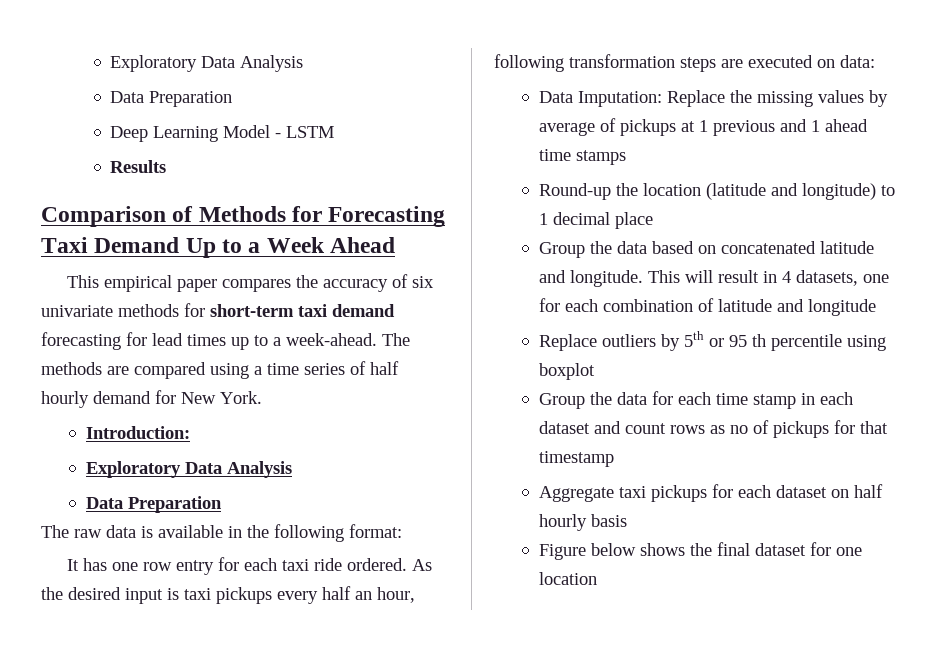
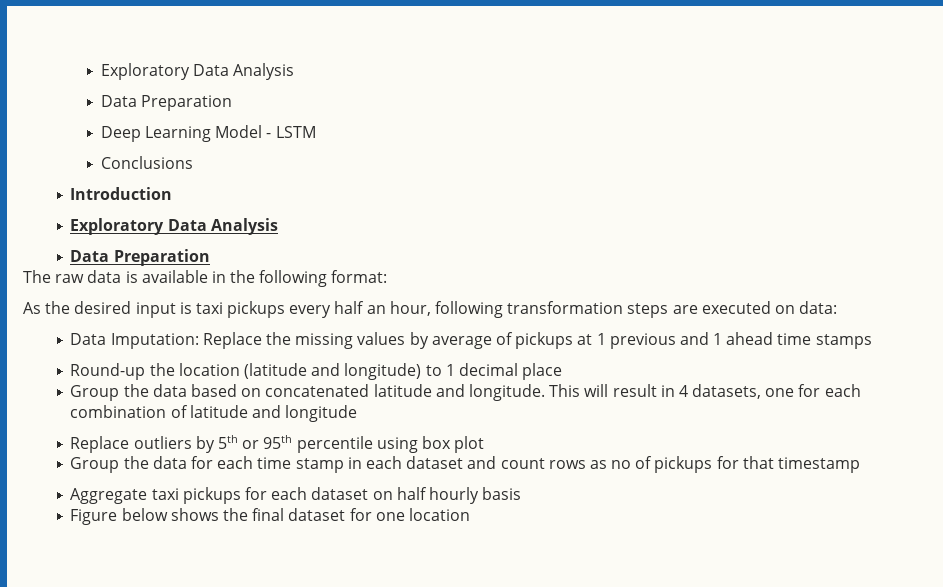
[110,160,167,173] [41,206,446,227] [41,237,396,258] [66,274,434,292] [41,303,395,317] [41,332,410,350] [41,361,399,379] [41,390,262,408] [85,426,190,439] Results // Comparison of Methods for Forecasting Taxi Demand Up to a Week Ahead // This empirical paper compares the accuracy of six univariate methods for short-term taxi demand forecasting for lead times up to a week-ahead. The methods are compared using a time series of half hourly demand for New York. // Introduction: -> [100,156,193,169] [70,187,173,200] Conclusions // Introduction
[66,557,407,575] It has one row entry for each taxi ride ordered. -> (388, 276) none
[728,334,886,351] [538,363,595,380] 95 th percentile using boxplot -> [263,435,485,453] 95th percentile using box plot

